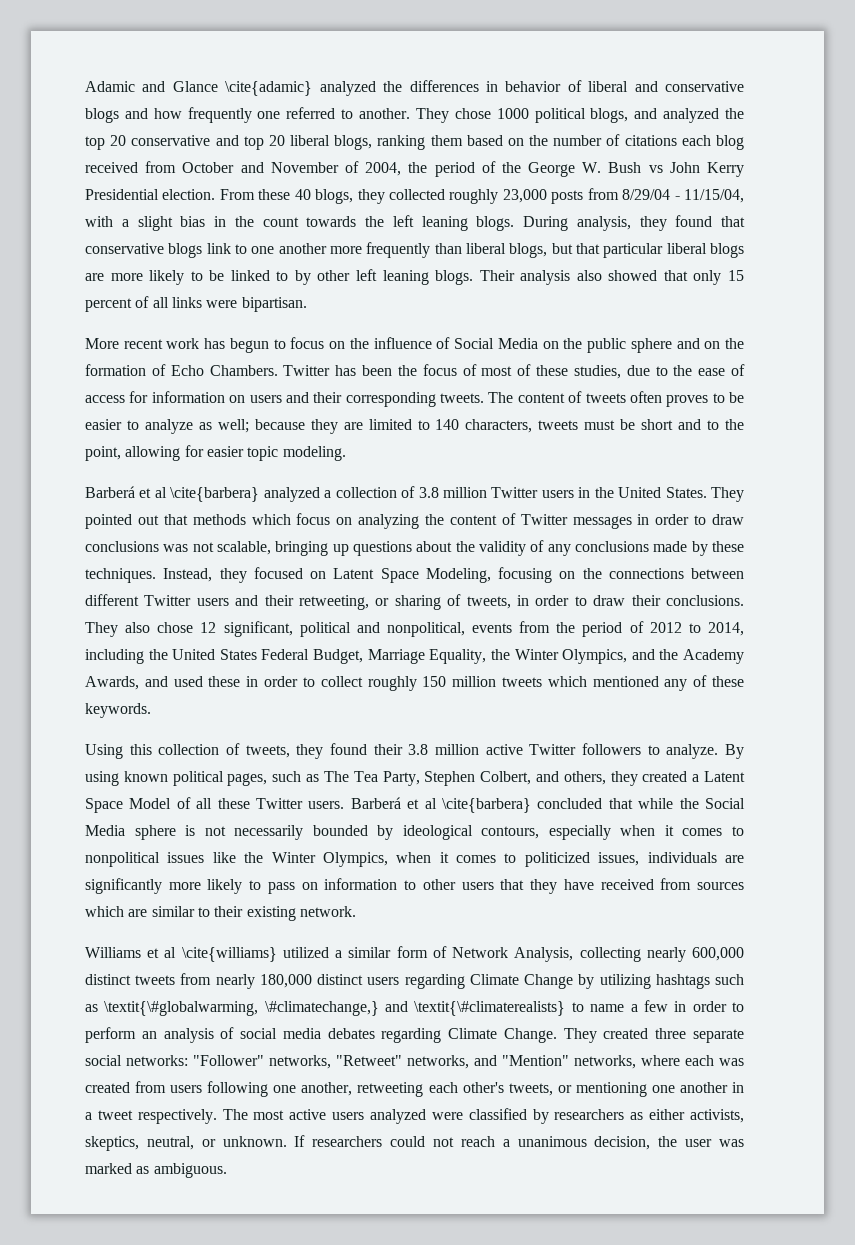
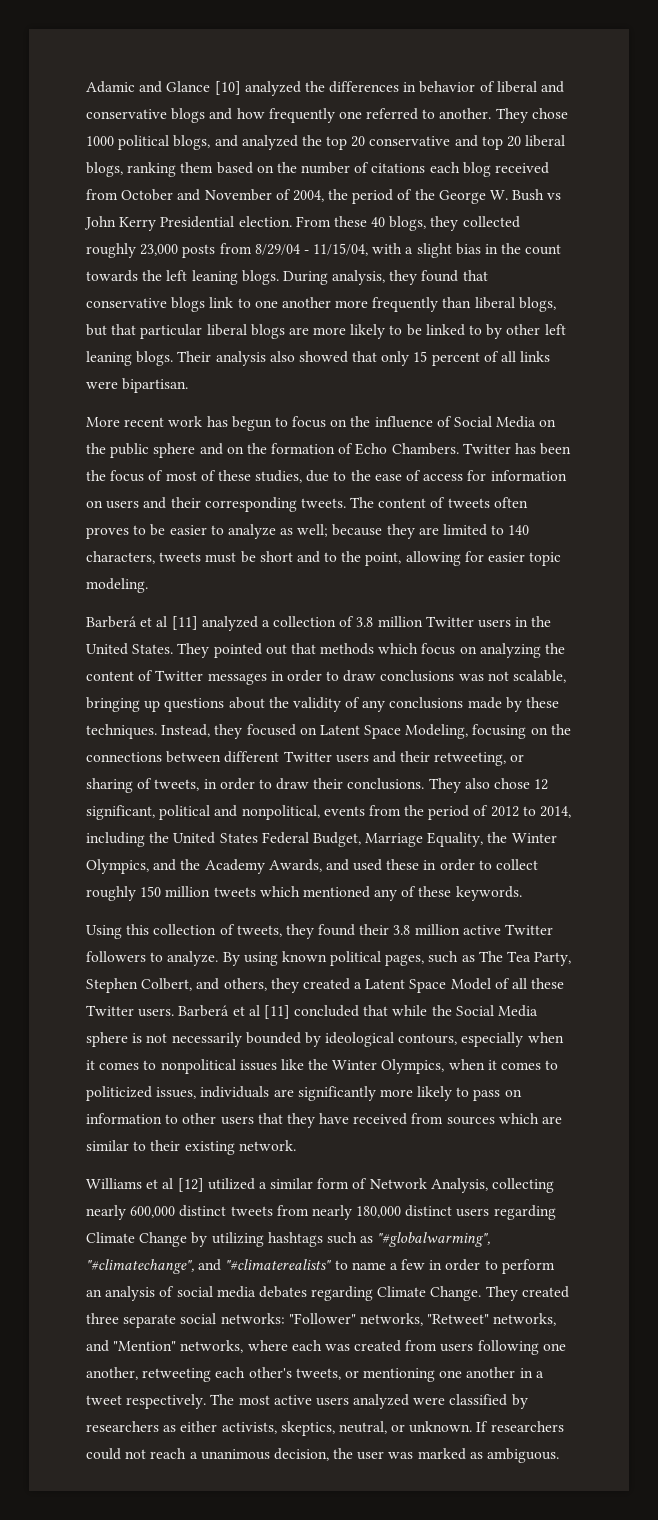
[225,81,313,96] \cite{adamic} -> [214,81,241,95] [10]
[170,487,260,502] \cite{barbera} -> [171,616,198,630] [11]
[441,798,531,813] \cite{barbera} -> [263,1005,290,1019] [11]
[181,947,277,962] \cite{williams} -> [177,1178,204,1192] [12]
[104,1001,566,1016] \textit{\#globalwarming, \#climatechange,} and \textit{\#climaterealists} -> [377,1232,491,1247] [86,1259,332,1274] "#globalwarming", "#climatechange", and "#climaterealists"

